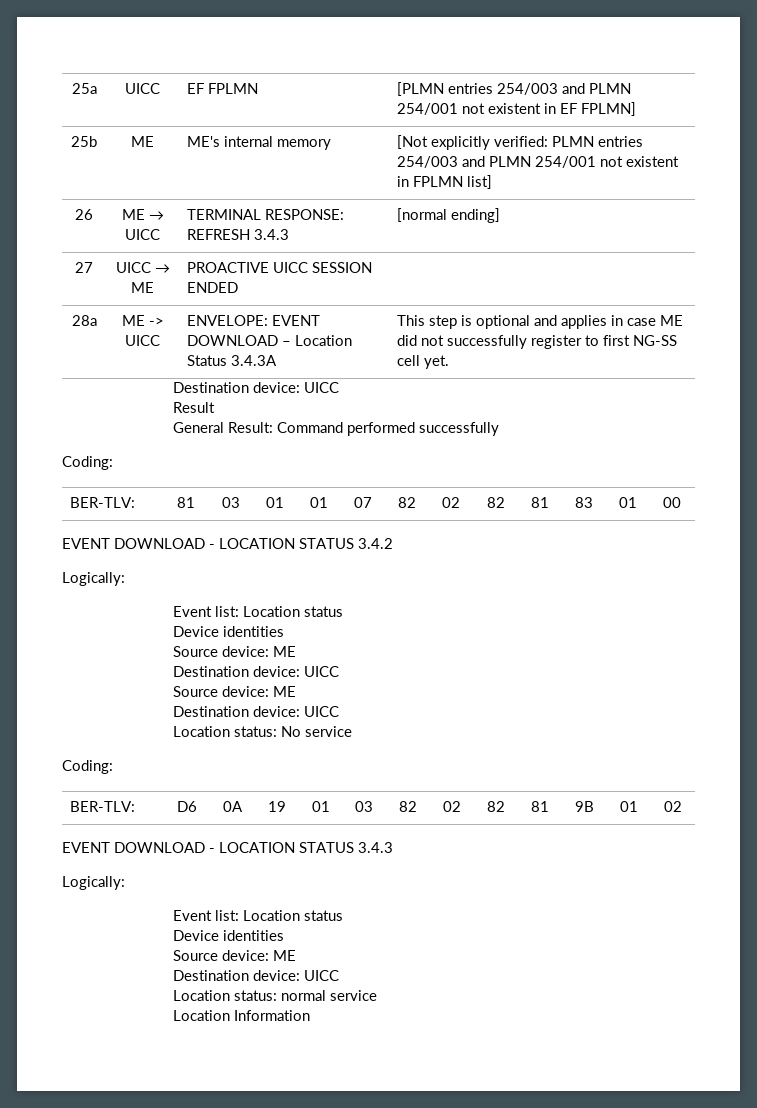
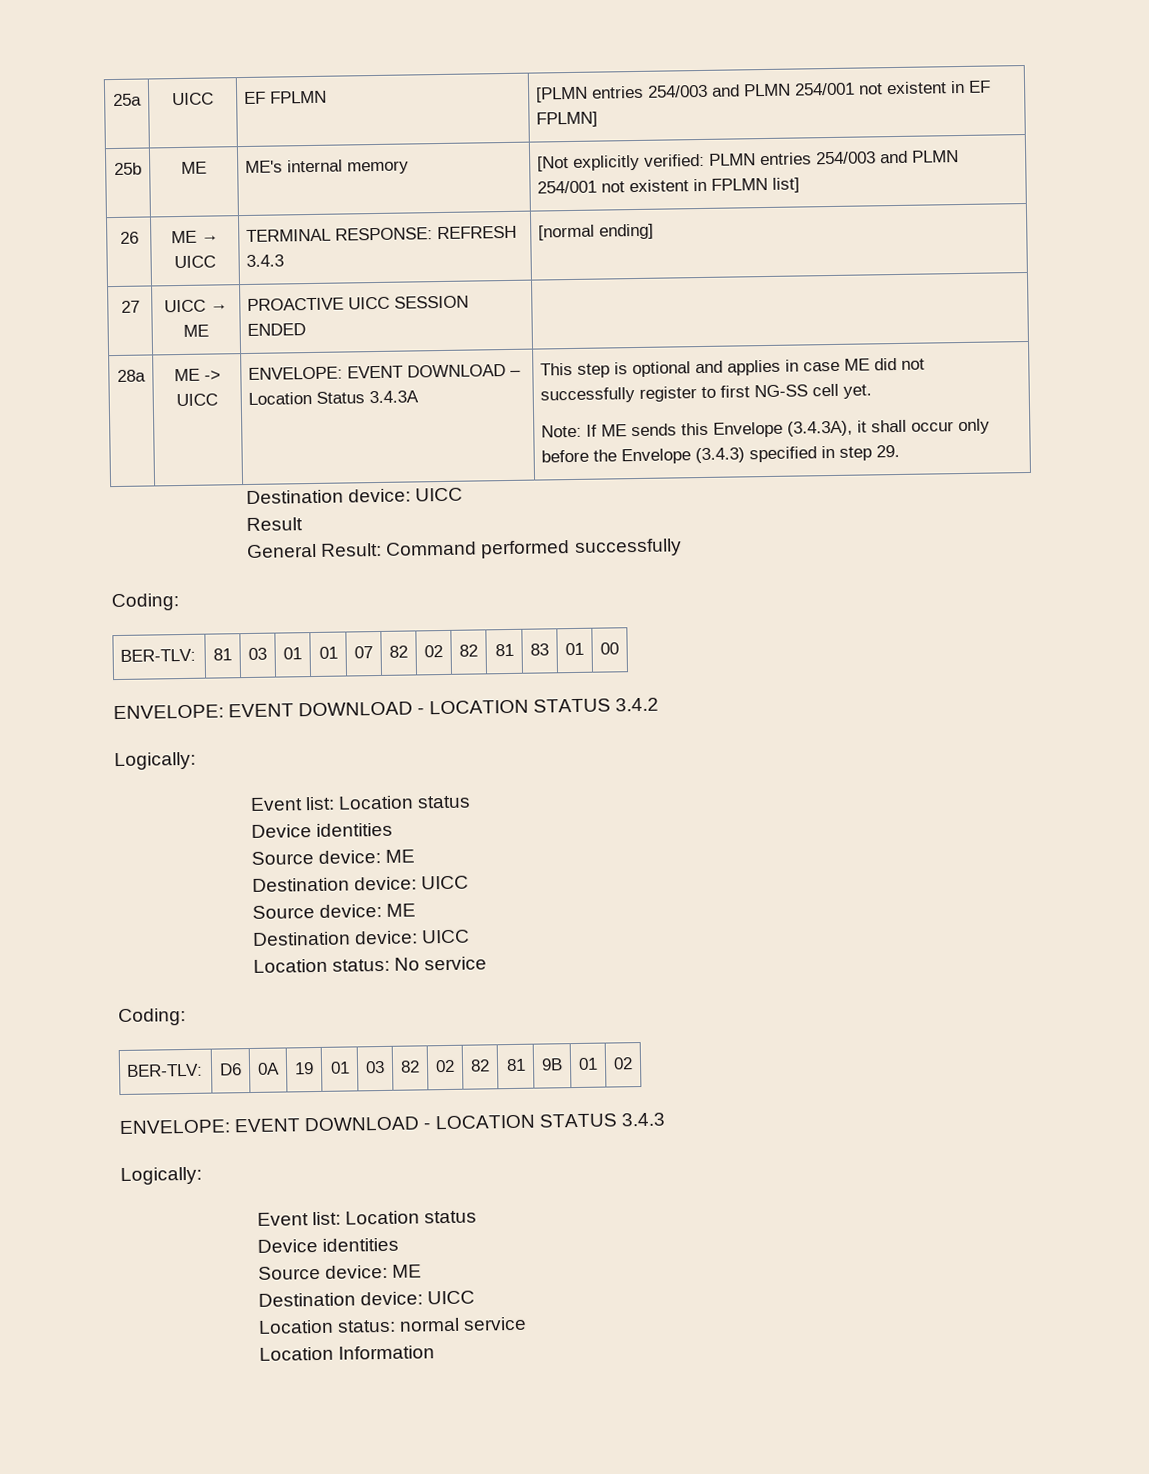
(450, 362) none -> [541,418,991,438] [541,444,901,465] // Note: If ME sends this Envelope (3.4.3A), it shall occur only before the Envelope (3.4.3) specified in step 29.
(681, 502) none -> [113,704,224,720] ENVELOPE:
(682, 806) none -> [119,1119,231,1135] ENVELOPE:

